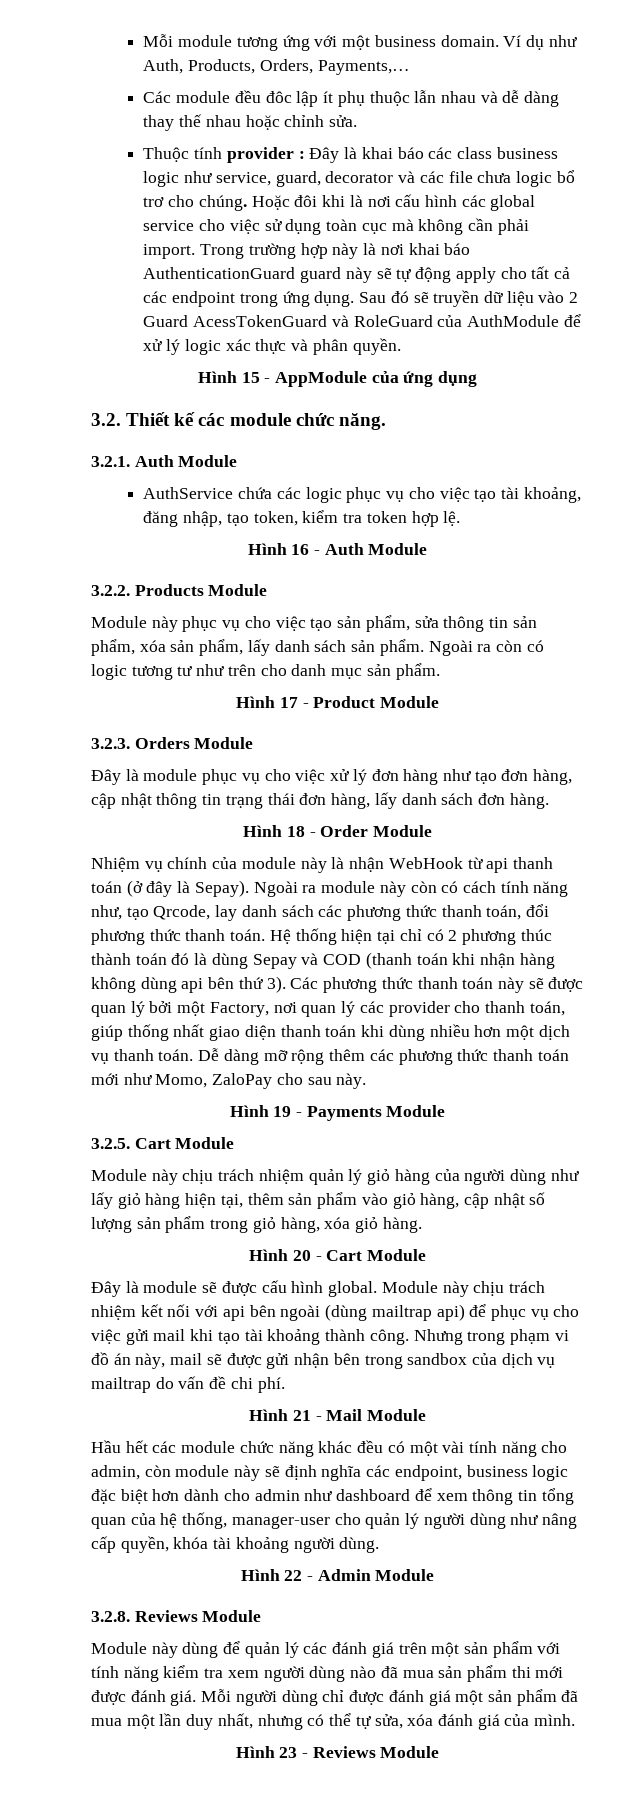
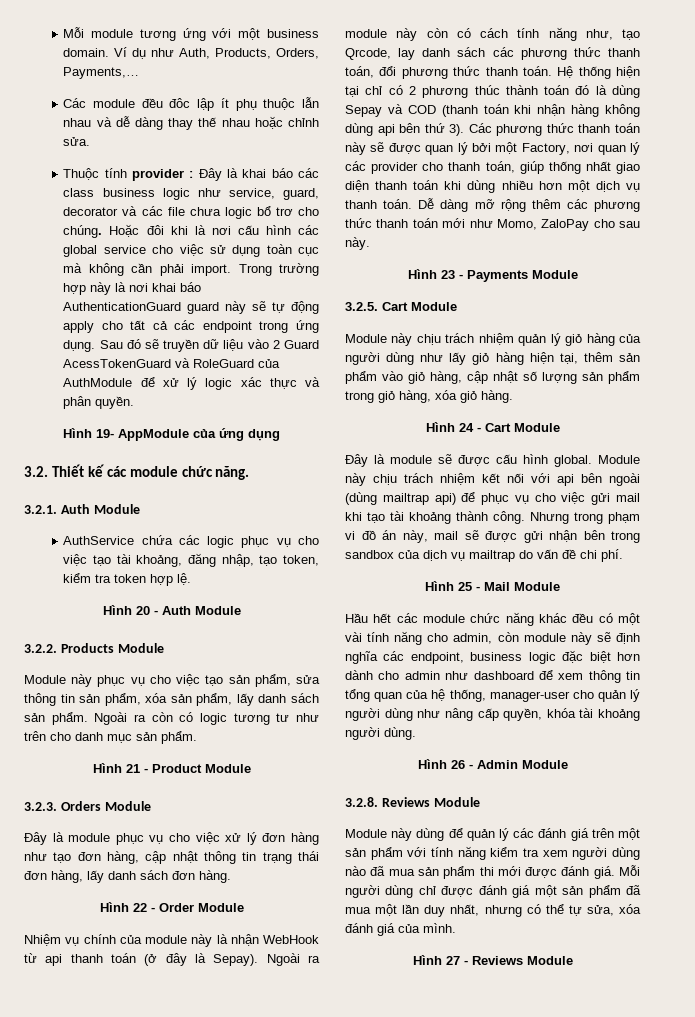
[241,372,271,383] 15 - -> [96,429,114,438] 19-
[291,544,310,555] 16 -> [135,606,150,615] 20
[279,697,298,708] 17 -> [125,764,140,773] 21
[286,826,305,837] 18 -> [132,903,147,912] 22
[273,1106,292,1117] 19 -> [440,270,455,279] 23
[292,1250,311,1261] 20 -> [458,423,474,432] 24
[292,1410,311,1421] 21 -> [458,582,472,591] 25
[284,1570,303,1581] 22 -> [450,760,465,769] 26
[279,1747,298,1758] 23 -> [445,956,460,965] 27

